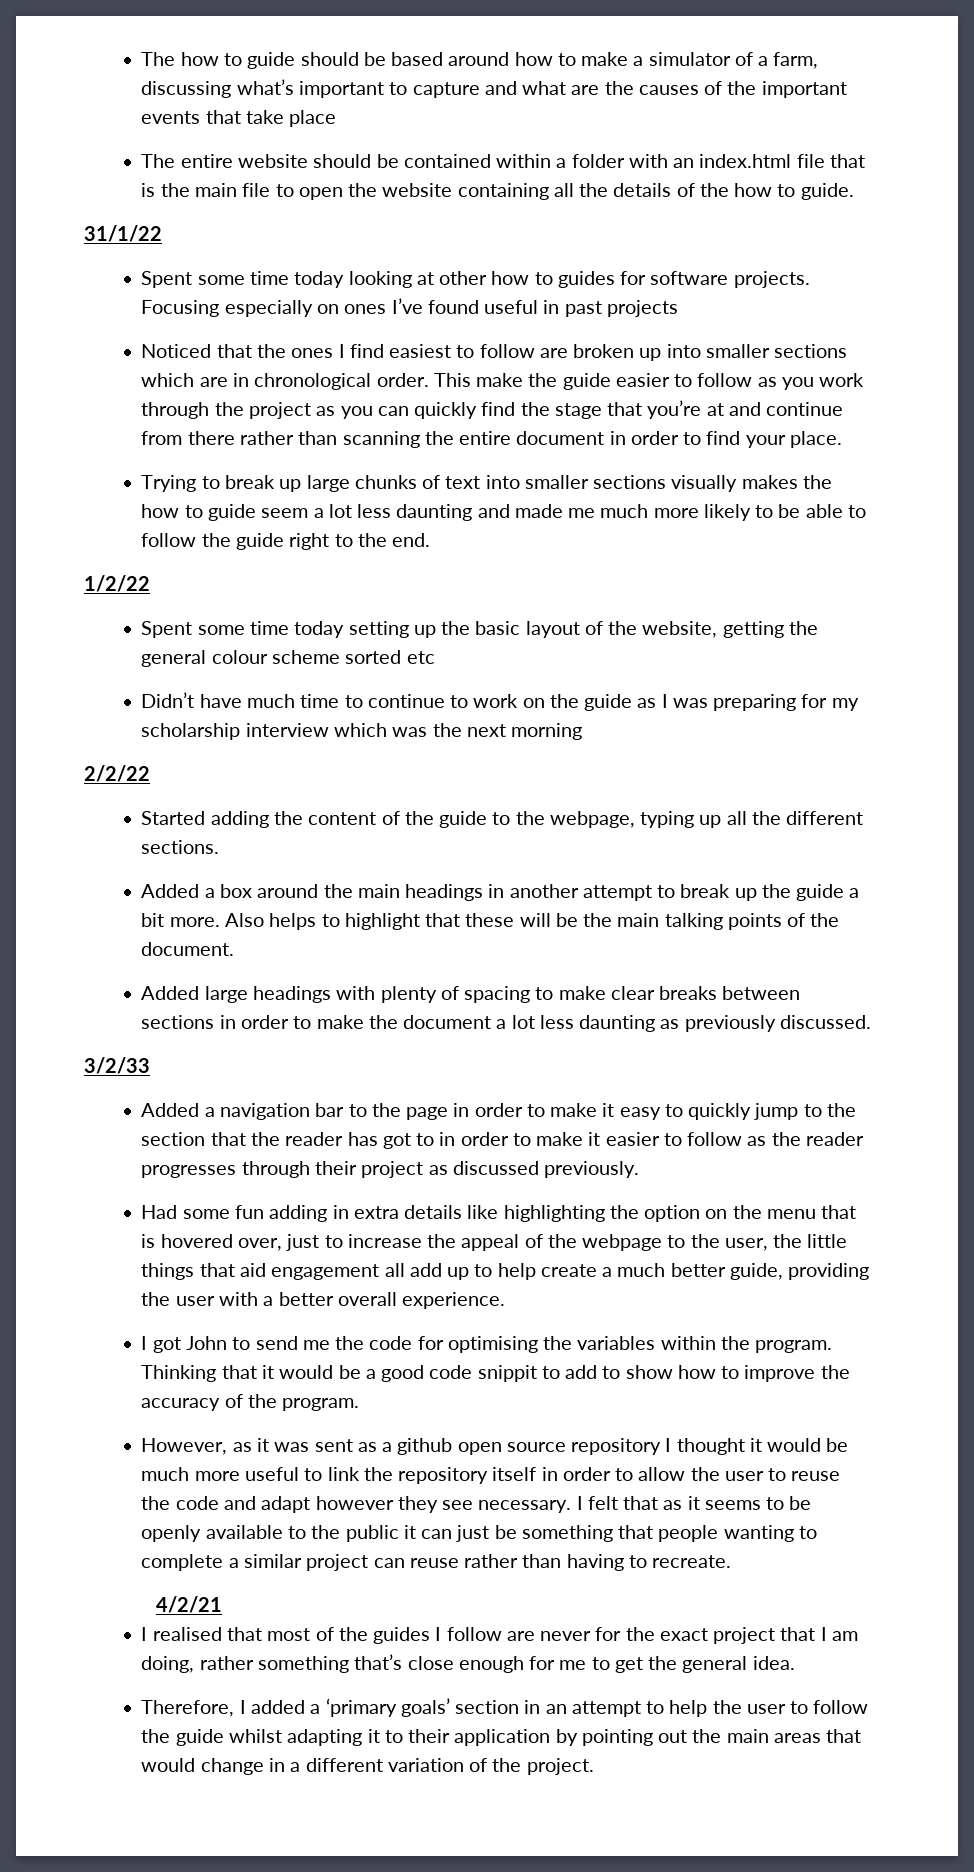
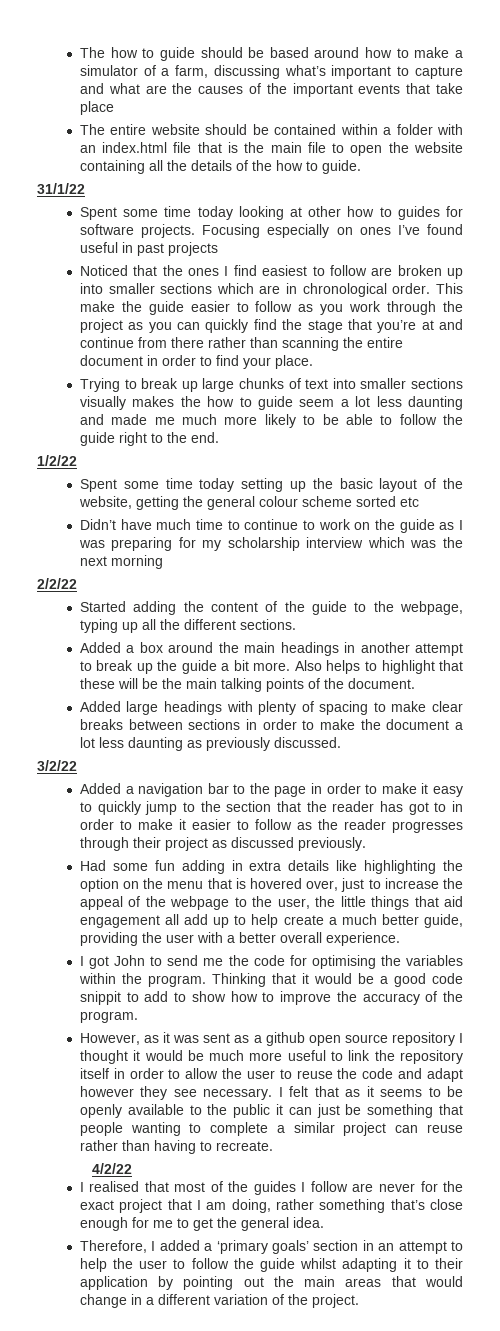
[84,1057,150,1074] 3/2/33 -> [37,760,77,771] 3/2/22
[156,1596,223,1613] 4/2/21 -> [92,1163,133,1174] 4/2/22

